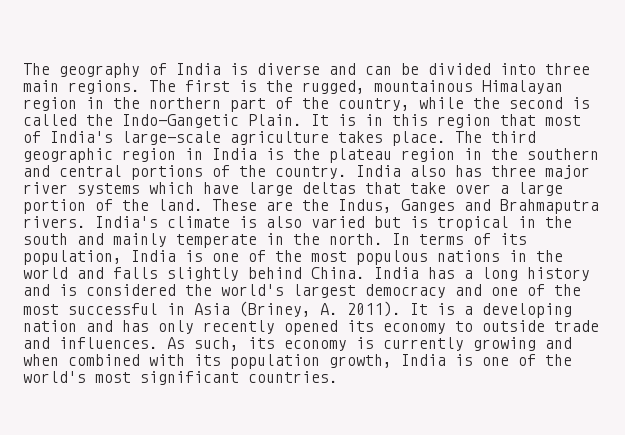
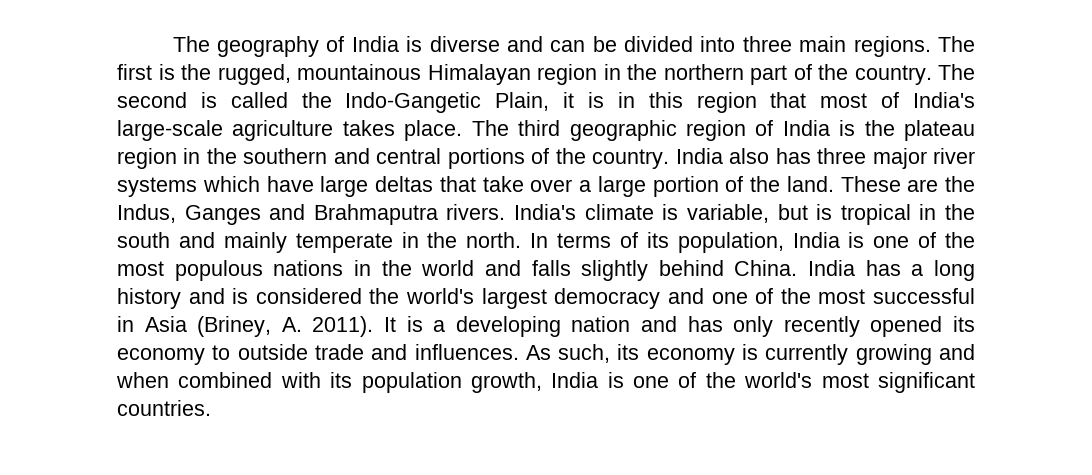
[338,97,500,111] country, while the -> [854,64,975,85] country. The
[248,114,329,126] Plain. It -> [495,92,575,111] Plain, it
[185,148,203,160] in -> [755,120,774,136] of
[266,216,365,228] also varied -> [686,204,769,223] variable,

